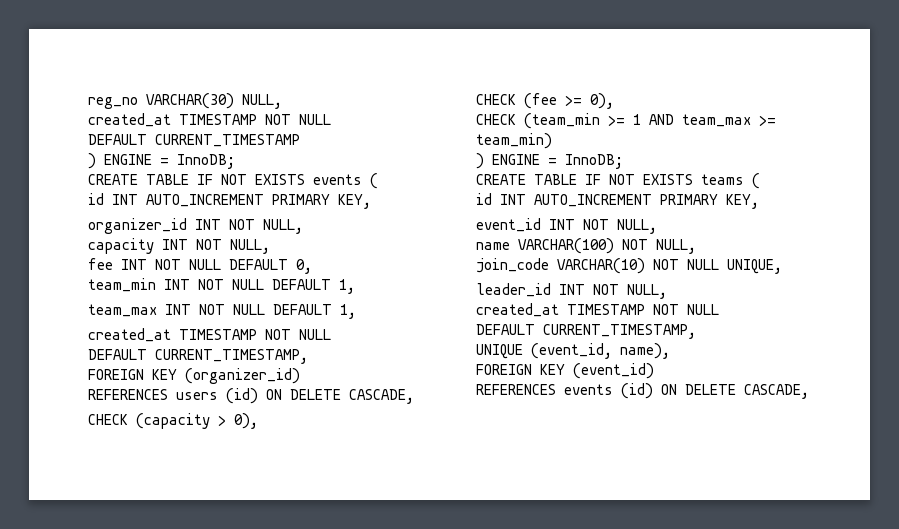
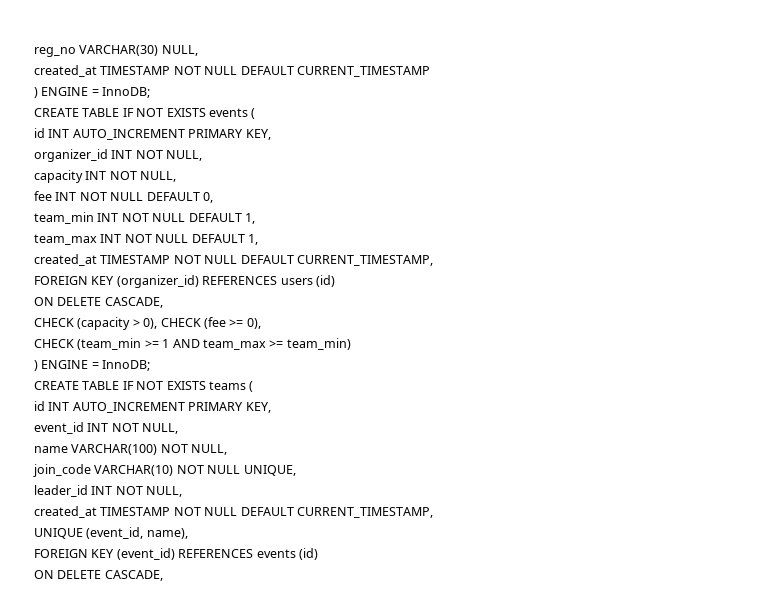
(331, 119) // -> (238, 70) none
(331, 334) // -> (238, 259) none
(300, 376) // -> (199, 281) none
(258, 396) none -> (335, 281) //
(258, 421) // -> (158, 323) none
(719, 309) // -> (238, 511) none
(654, 371) // -> (175, 554) none
(653, 391) none -> (318, 554) //

